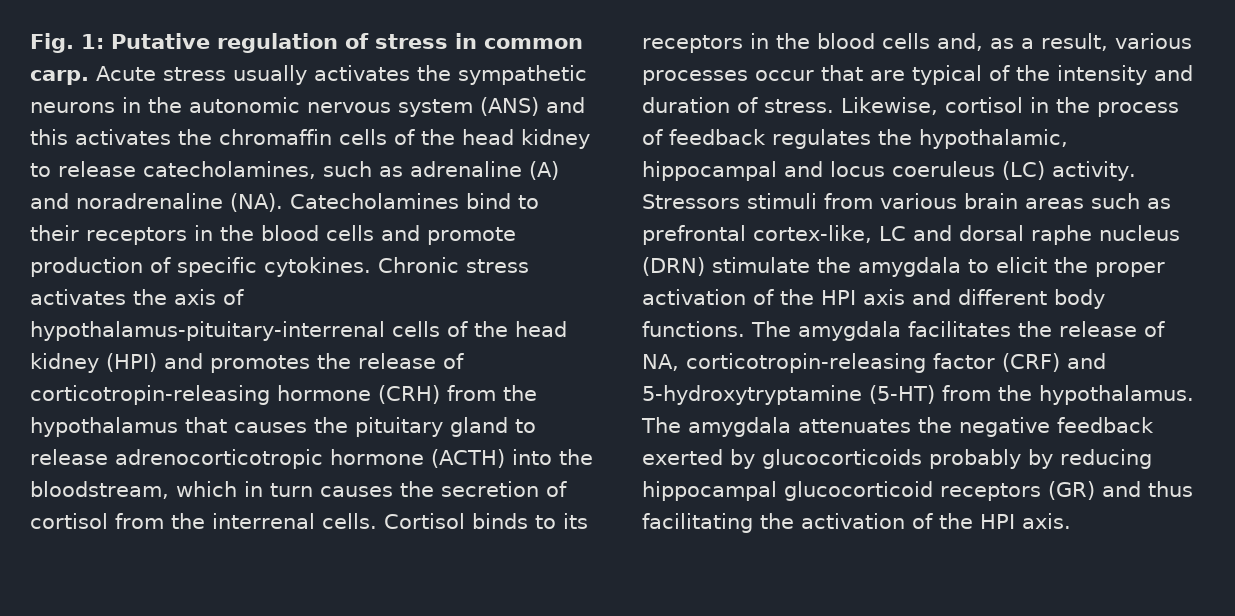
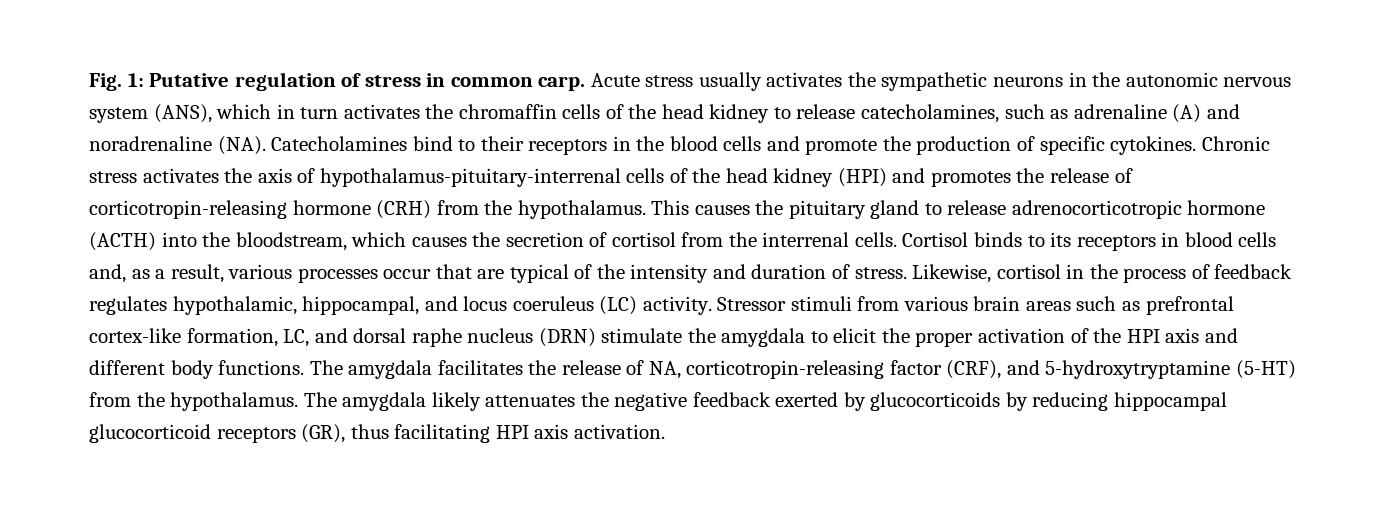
[480,97,585,116] [30,129,68,145] (ANS) and this -> [153,104,339,123] (ANS), which in turn
(516, 236) none -> [882,136,911,151] the
[30,417,227,437] hypothalamus that -> [517,200,690,219] hypothalamus. This
[244,481,313,497] in turn -> (407, 239) none
[776,33,810,49] the -> (1180, 239) none
[878,129,1068,149] [642,161,777,181] the hypothalamic, hippocampal -> [172,296,420,315] hypothalamic, hippocampal,
[642,194,740,209] Stressors -> [717,297,787,311] Stressor
[753,225,906,243] cortex-like, LC -> [89,328,310,347] cortex-like formation, LC,
[1002,353,1060,372] (CRF) -> [946,360,1002,379] (CRF),
(791, 427) none -> [431,392,481,411] likely
[928,449,1021,469] probably -> (1001, 401) none
[1048,481,1193,500] [642,513,1071,533] (GR) and thus facilitating the activation of the HPI axis. -> [301,424,665,443] (GR), thus facilitating HPI axis activation.

